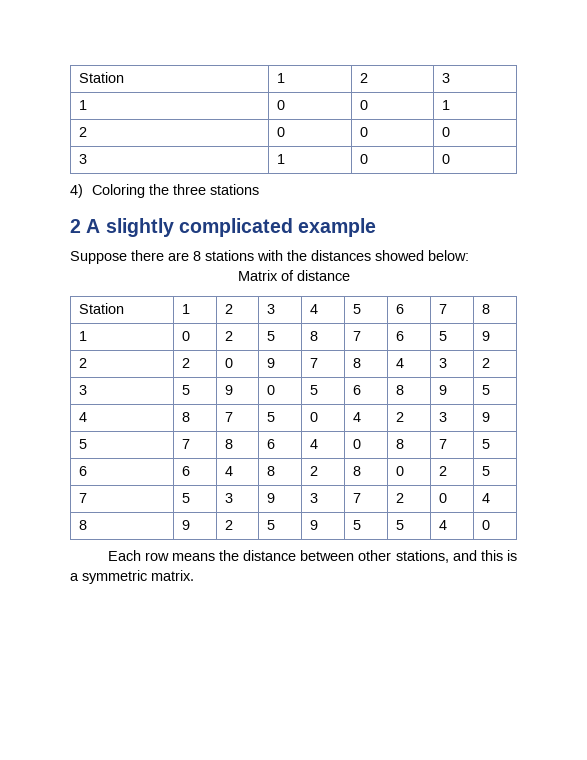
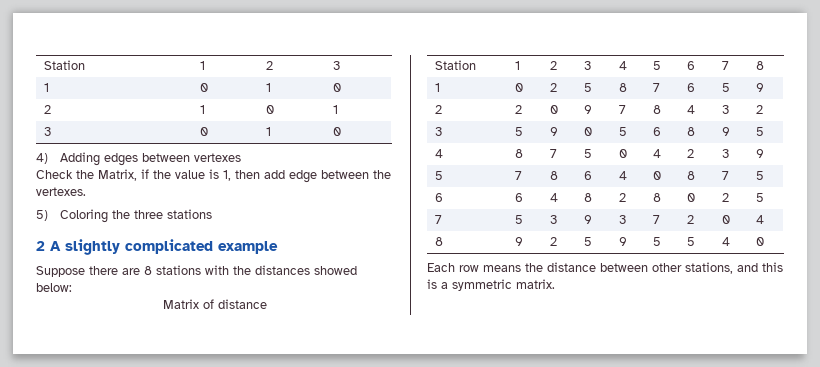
[359,100,368,110] [441,100,450,110] [78,127,87,137] [276,127,285,137] [359,127,368,137] [441,127,450,137] [78,154,87,164] [276,154,285,164] [359,154,368,164] [441,154,450,164] [70,184,83,198] | 0 | 1 // 2 | 0 | 0 | 0 // 3 | 1 | 0 | 0 // 4) -> [265,83,271,92] [332,83,341,92] [43,105,51,114] [199,105,205,114] [265,105,274,114] [332,105,338,114] [43,127,51,136] [199,127,208,136] [265,127,271,136] [332,127,341,136] [36,152,241,166] [36,169,391,183] [36,187,86,196] [36,210,48,221] | 1 | 0 // 2 | 1 | 0 | 1 // 3 | 0 | 1 | 0 // 4) Adding edges between vertexes // Check the Matrix, if the value is 1, then add edge between the vertexes. // 5)

